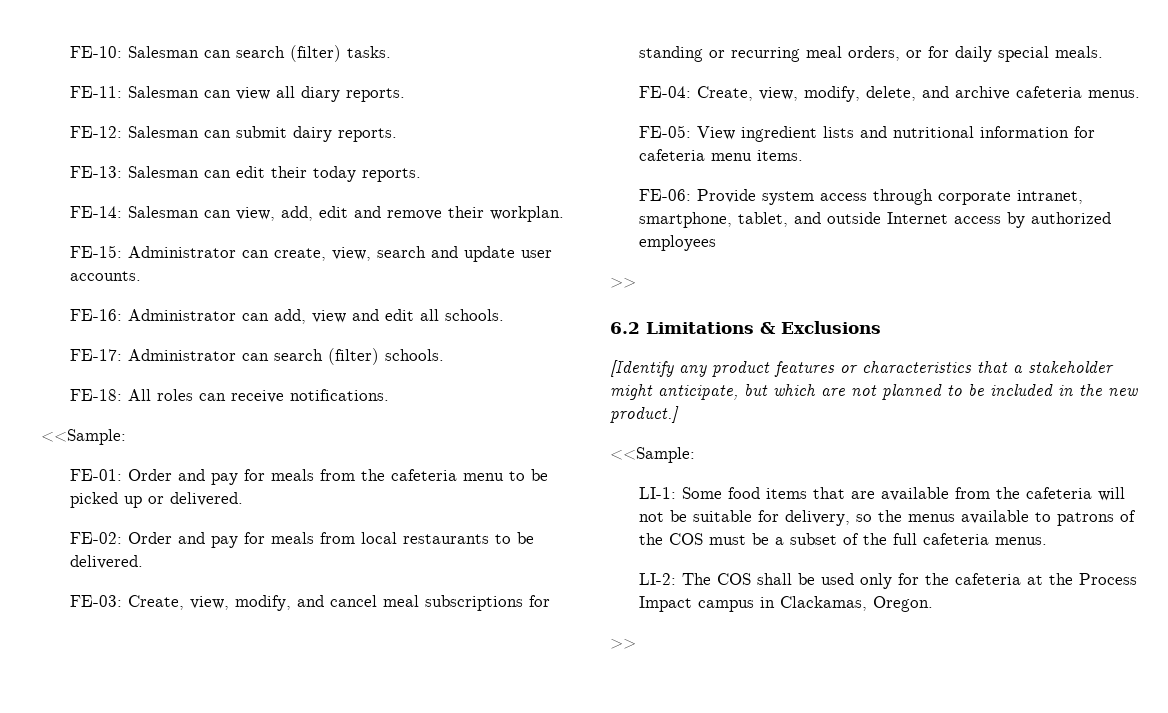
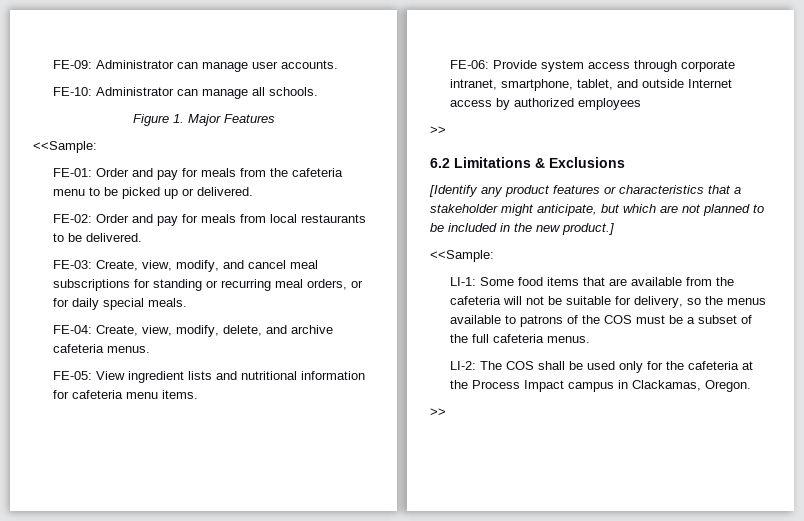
[70,45,392,62] [70,86,406,102] [70,126,398,142] [70,166,422,182] [70,206,565,222] [70,245,516,262] FE-10: Salesman can search (filter) tasks. // FE-11: Salesman can view all diary reports. // FE-12: Salesman can submit dairy reports. // FE-13: Salesman can edit their today reports. // FE-14: Salesman can view, add, edit and remove their workplan. // FE-15: Administrator can create, view, search and update -> [53,60,249,72] FE-09: Administrator can manage
[70,309,505,324] [70,348,445,365] [70,389,390,403] FE-16: Administrator can add, view and edit all schools. // FE-17: Administrator can search (filter) schools. // FE-18: All roles can receive notifications. -> [53,87,319,99] [132,114,275,126] FE-10: Administrator can manage all schools. // Figure 1. Major Features

